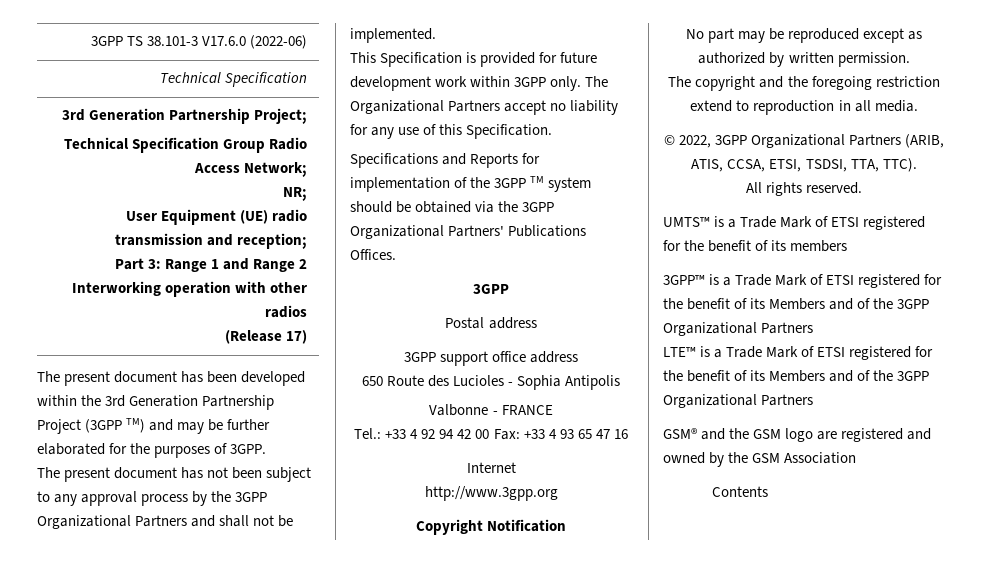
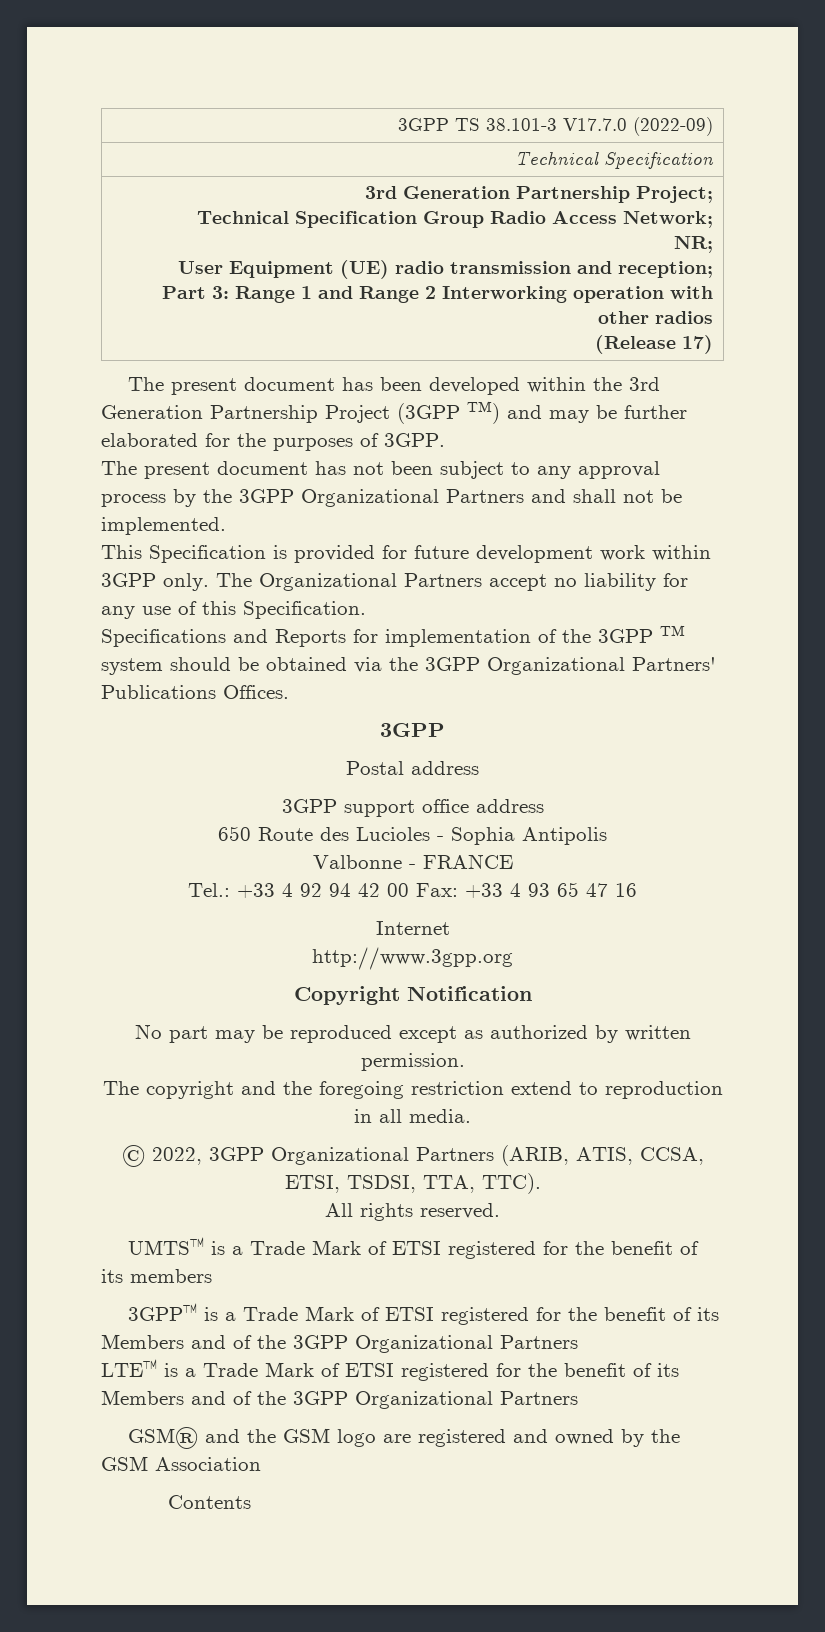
[202,35,308,49] V17.6.0 (2022-06) -> [562,117,713,136] V17.7.0 (2022-09)

